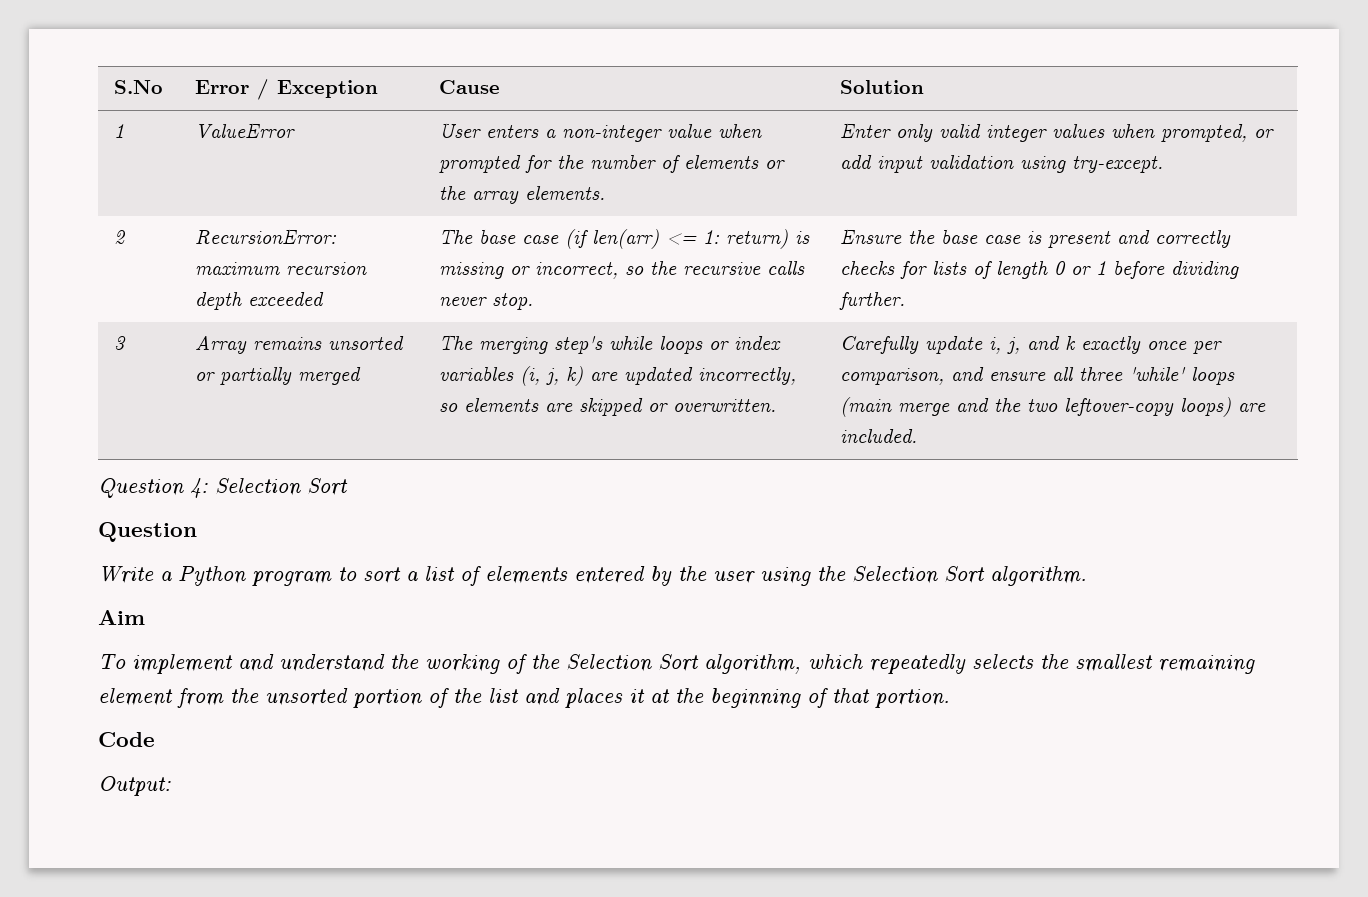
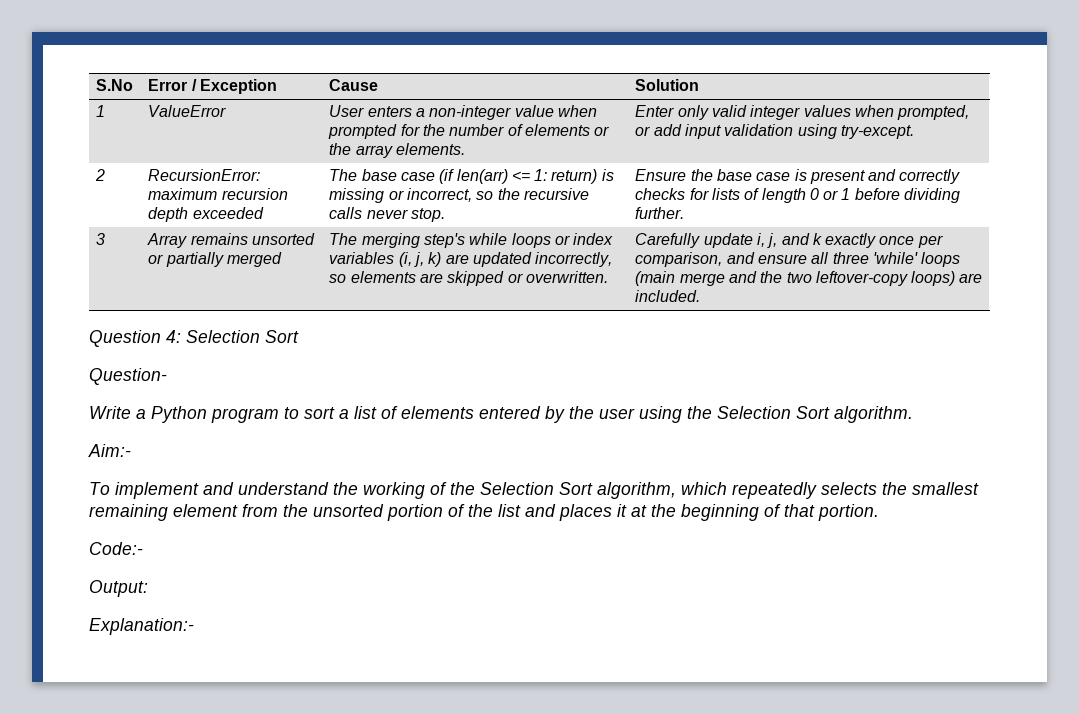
[98,522,197,542] Question -> [89,368,167,385] Question-
[98,610,145,625] Aim -> [88,444,131,457] Aim:-
[98,732,155,747] Code -> [89,542,143,555] Code:-
(171, 786) none -> [89,618,194,635] // Explanation:-

